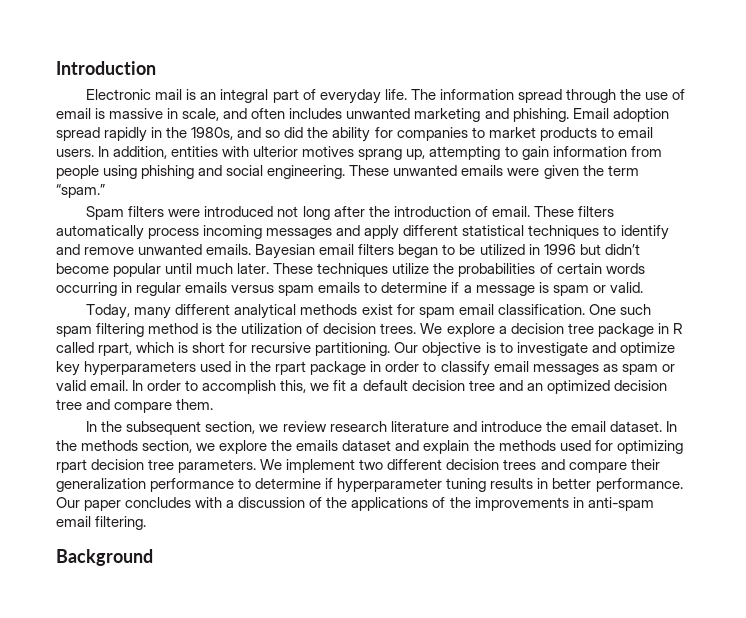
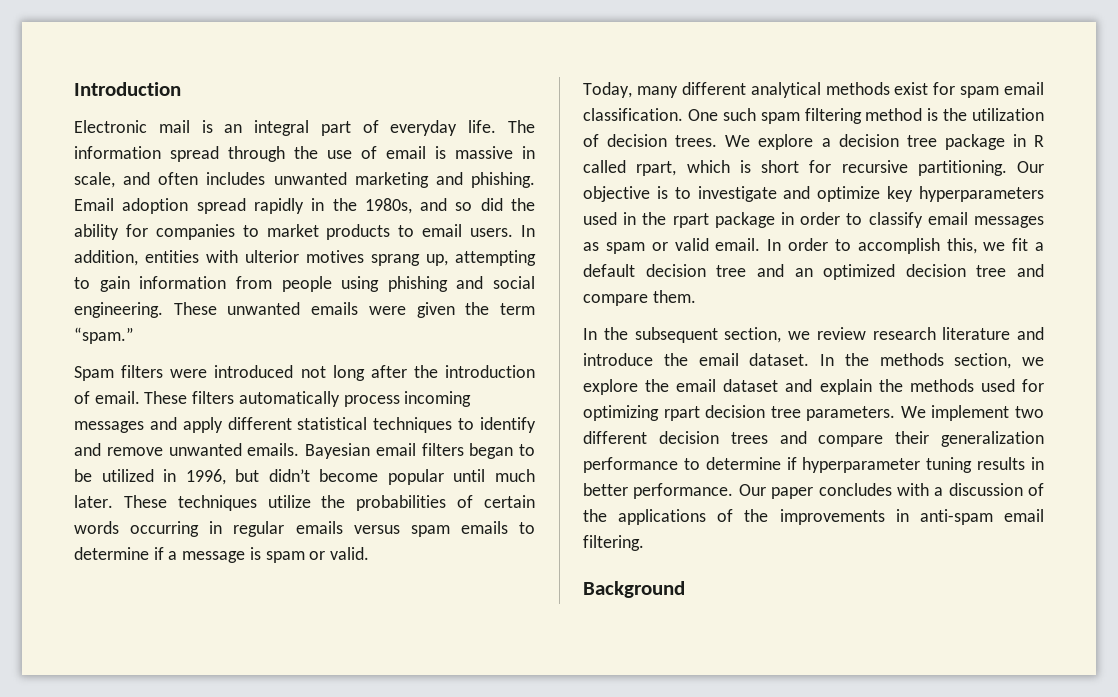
[543,244,576,255] 1996 -> [185,469,226,485] 1996,
[296,440,339,451] emails -> [676,379,717,392] email

